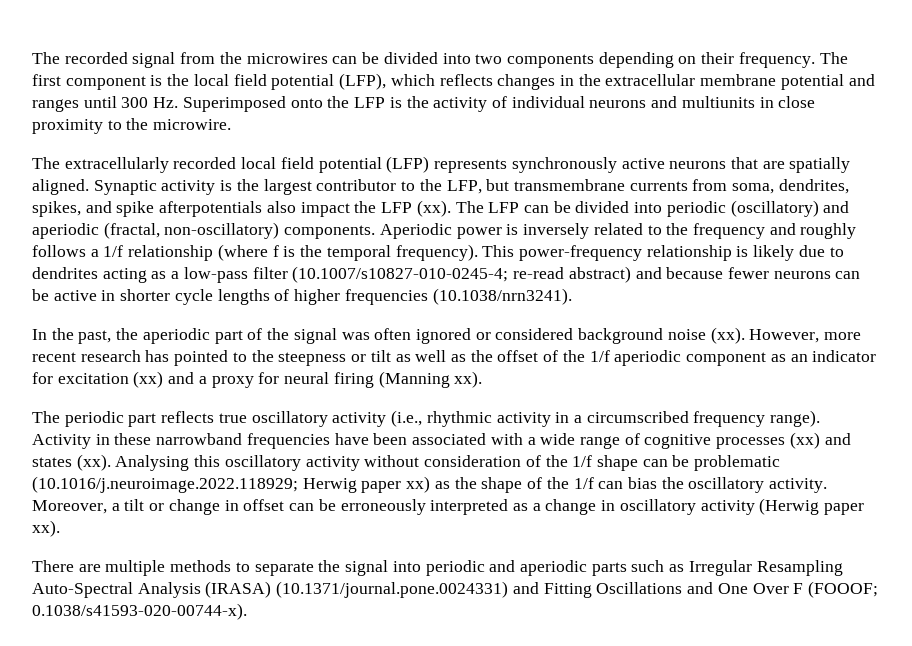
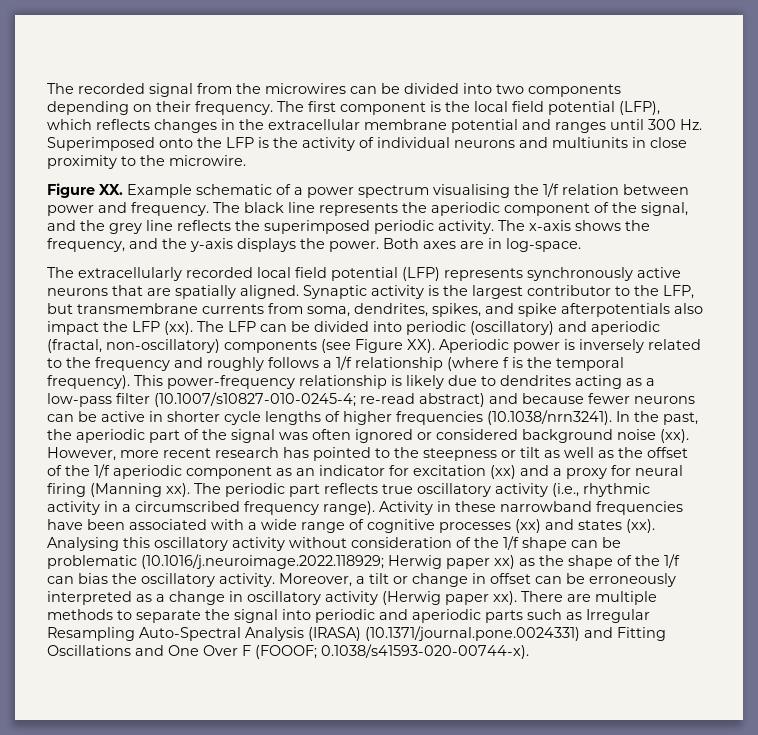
(232, 124) none -> [47,183,689,198] [47,202,688,216] [47,220,650,234] [47,238,581,252] // Figure XX. Example schematic of a power spectrum visualising the 1/f relation between power and frequency. The black line represents the aperiodic component of the signal, and the grey line reflects the superimposed periodic activity. The x-axis shows the frequency, and the y-axis displays the power. Both axes are in log-space.
[284,225,376,239] components. -> [224,339,435,353] components (see Figure XX).
(572, 296) // -> (612, 417) none
(483, 379) // -> (190, 490) none
(60, 528) // -> (517, 598) none

